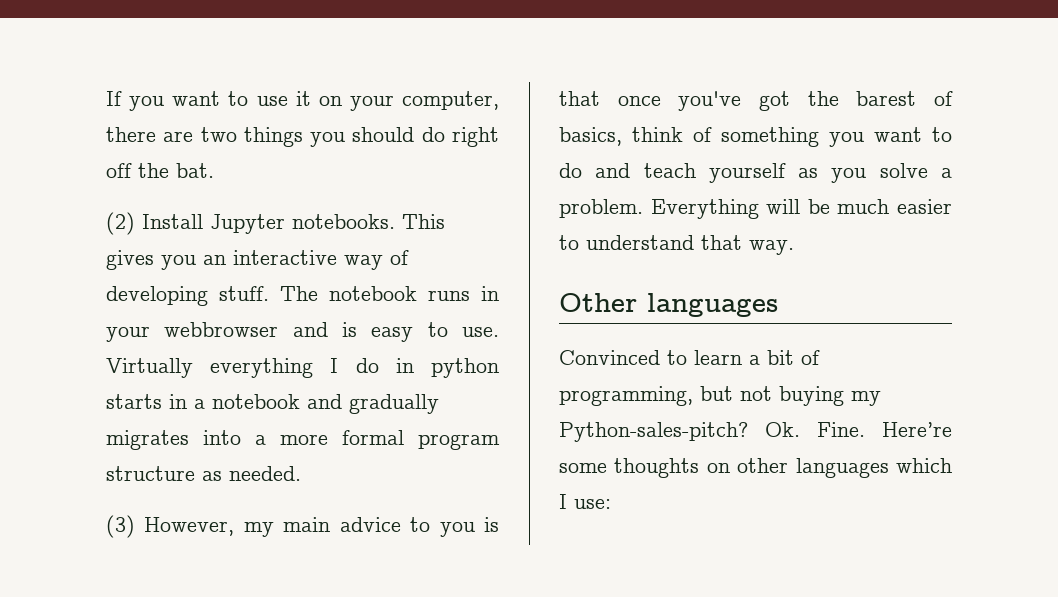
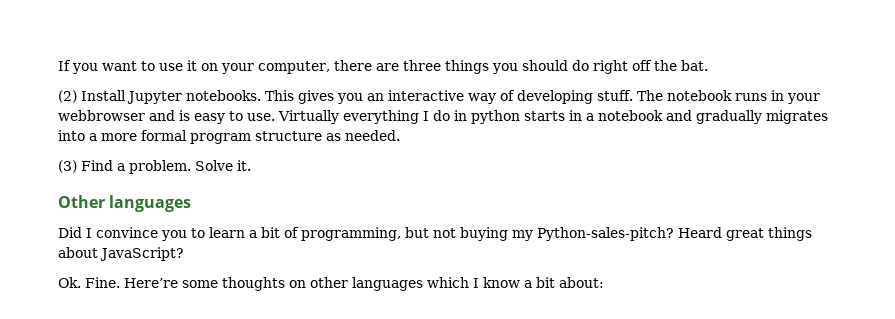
[200,127,237,142] two -> [402,60,441,71] three
[144,517,499,537] [559,91,953,111] [559,127,952,147] [559,163,952,183] [559,199,952,219] [559,235,794,255] [559,293,778,317] [559,350,660,365] However, my main advice to you is that once you've got the barest of basics, think of something you want to do and teach yourself as you solve a problem. Everything will be much easier to understand that way. // Other languages // Convinced -> [81,160,251,174] [58,195,192,212] [58,227,187,241] Find a problem. Solve it. // Other languages // Did I convince you
(748, 432) none -> [678,227,812,241] [58,247,184,261] Heard great things about JavaScript? //
[574,499,611,509] use: -> [483,277,604,288] know a bit about:

